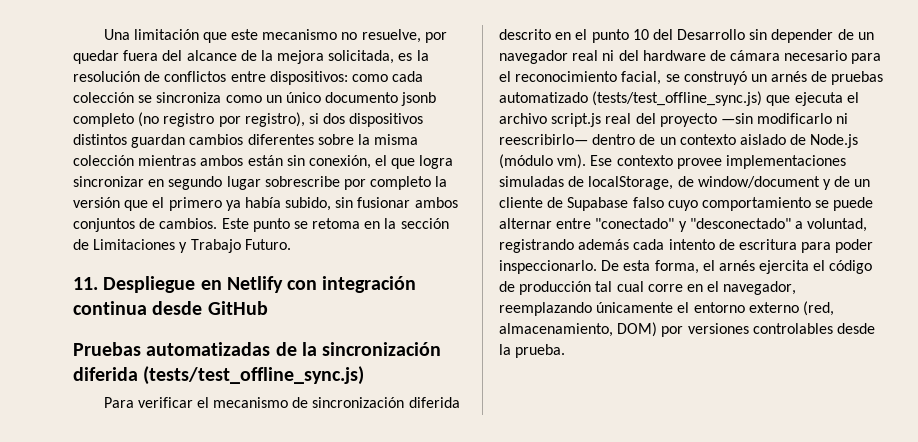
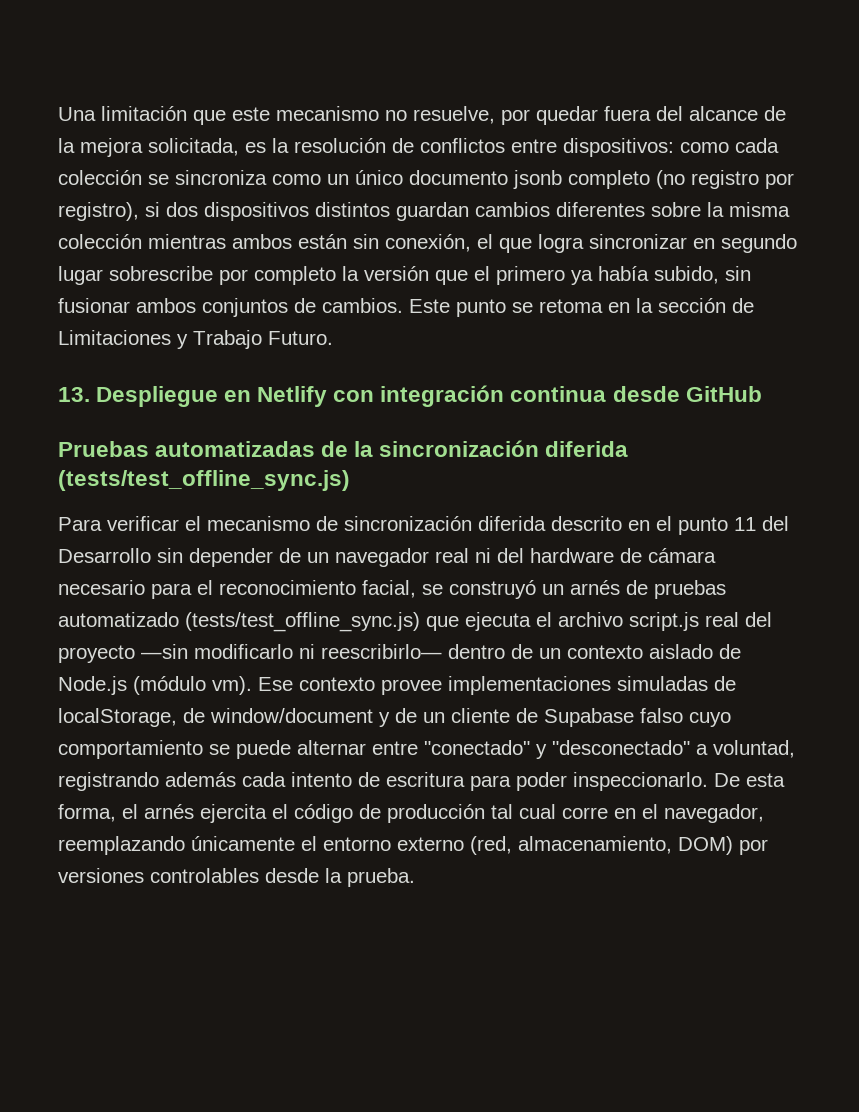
[73,277,98,290] 11. -> [58,387,90,402] 13.
[632,29,649,40] 10 -> [734,517,756,531] 11

